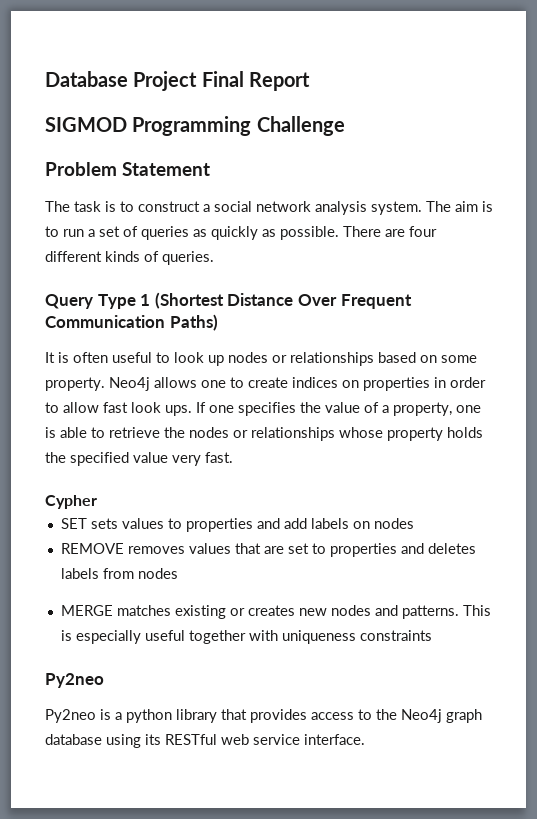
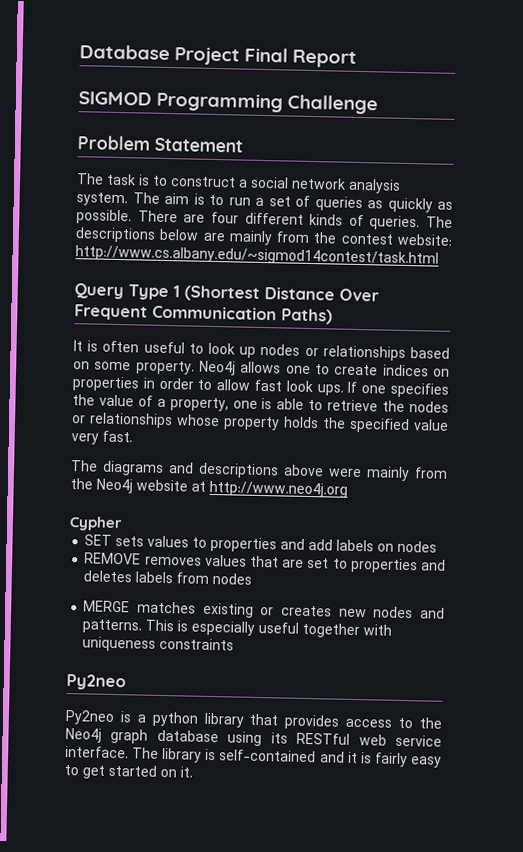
(214, 258) none -> [426,216,453,228] [75,227,453,246] [75,245,439,267] The descriptions below are mainly from the contest website: http://www.cs.albany.edu/~sigmod14contest/task.html
(233, 457) none -> [71,460,448,482] [70,478,348,498] // The diagrams and descriptions above were mainly from the Neo4j website at http://www.neo4j.org
(365, 739) none -> [132,747,442,768] [64,764,193,779] The library is self-contained and it is fairly easy to get started on it.

